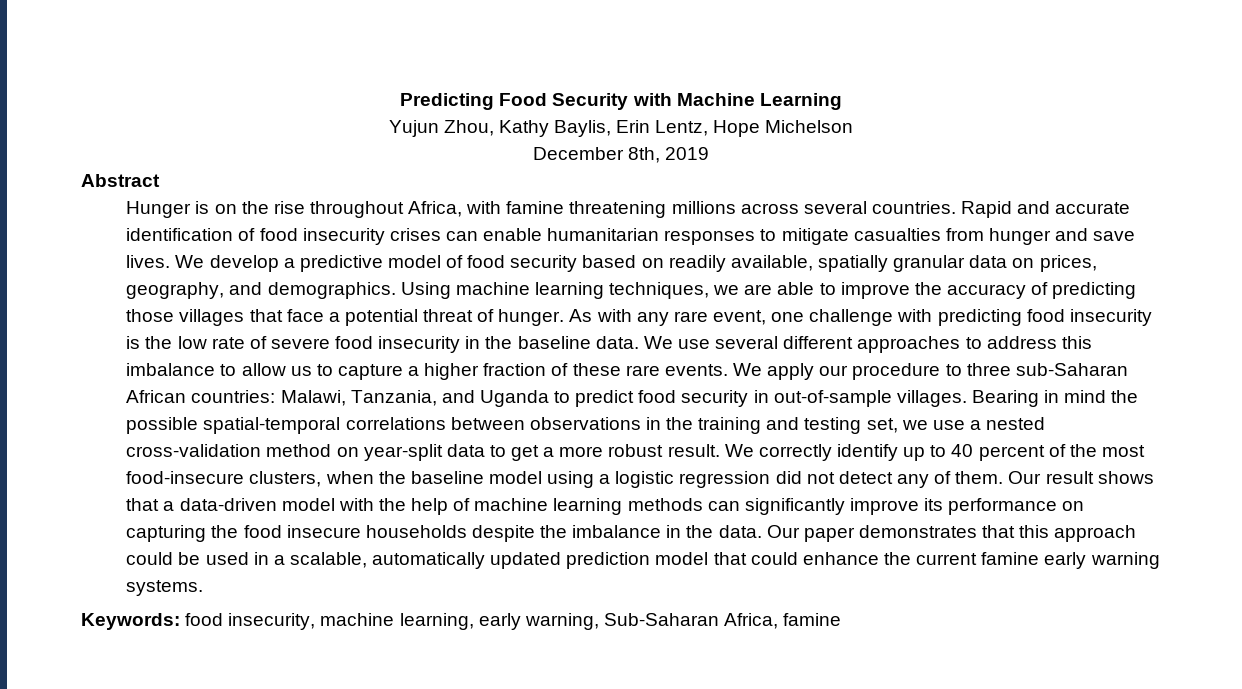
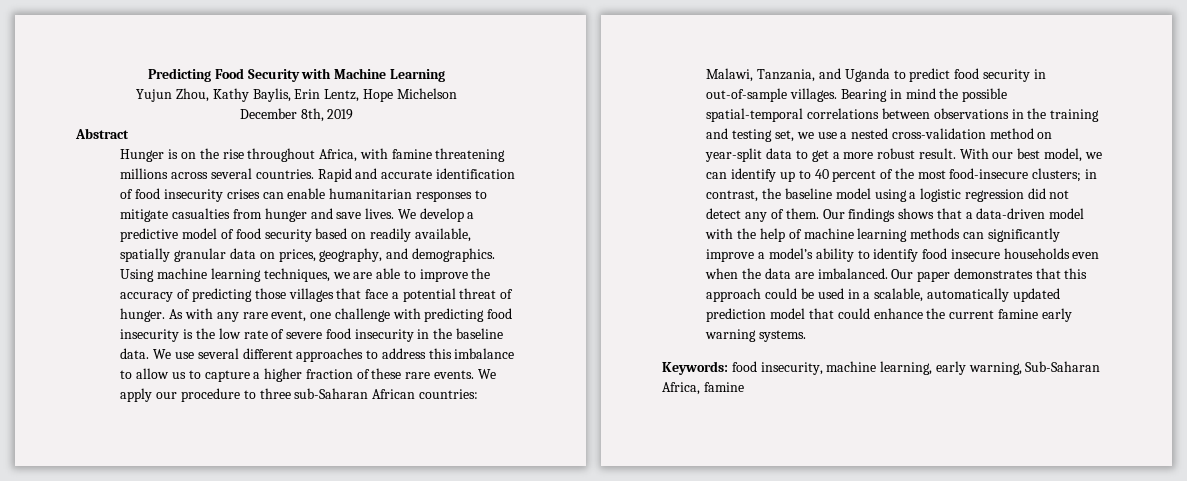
[724,444,832,461] We correctly -> [959,148,1102,162] [706,172,728,179] With our best model, we can
[249,471,374,487] clusters, when -> [1032,168,1098,182] [706,190,759,202] clusters; in contrast,
[1045,471,1094,484] result -> [848,208,896,222] findings
[924,498,1085,515] [126,525,762,542] its performance on capturing the food insecure households despite the imbalance in the data. -> [758,248,1100,262] [705,268,888,279] a model’s ability to identify food insecure households even when the data are imbalanced.

